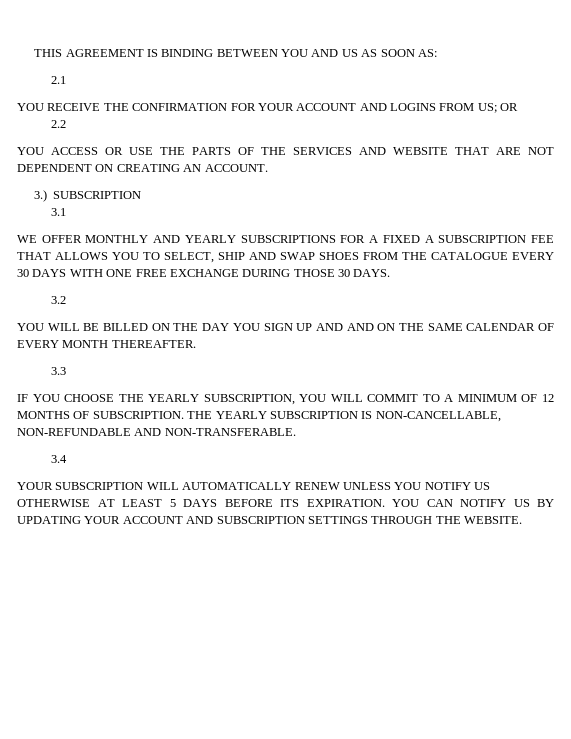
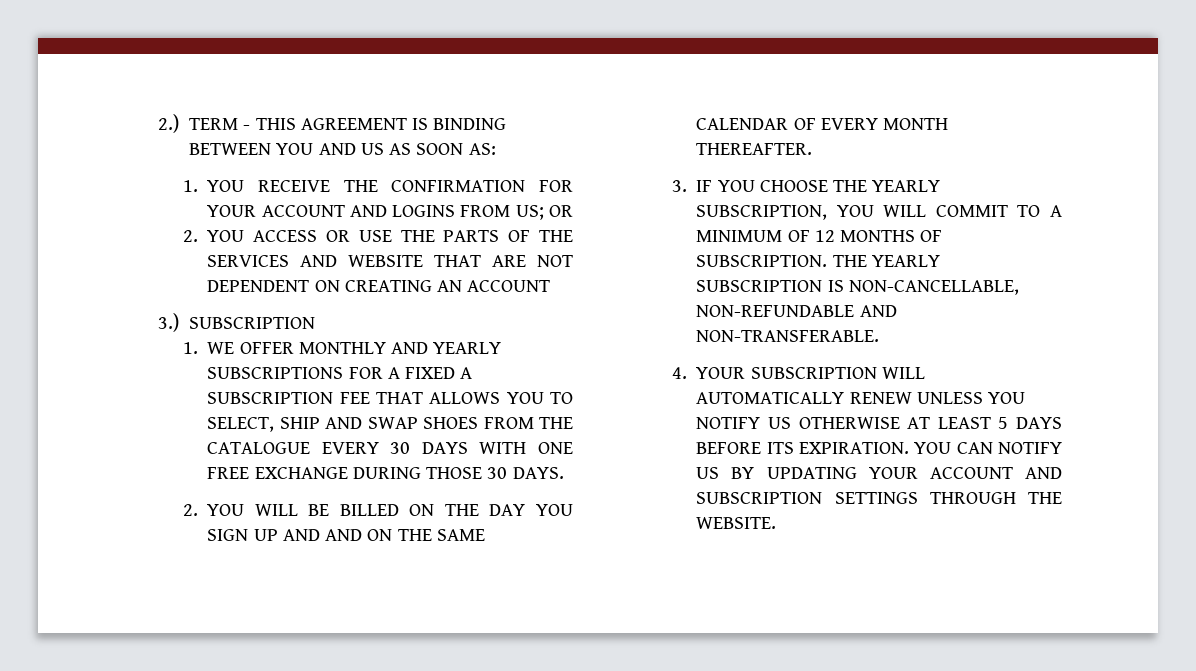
(34, 53) none -> [158,114,251,133] 2.) TERM -
[51,76,67,84] 2.1 // -> [182,180,198,192] 1.
[51,120,67,128] 2.2 // -> [182,230,198,242] 2.
[204,164,268,172] ACCOUNT. -> [467,280,551,292] ACCOUNT
[51,208,67,216] 3.1 // -> [182,342,198,354] 1.
[51,296,67,304] 3.2 // -> [182,504,198,516] 2.
[51,367,67,375] 3.3 // -> [671,180,687,192] 3.
[51,455,68,463] 3.4 // -> [671,367,687,379] 4.

